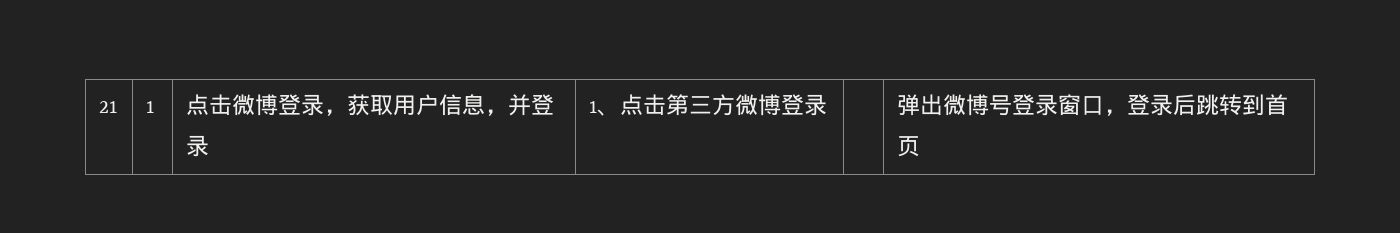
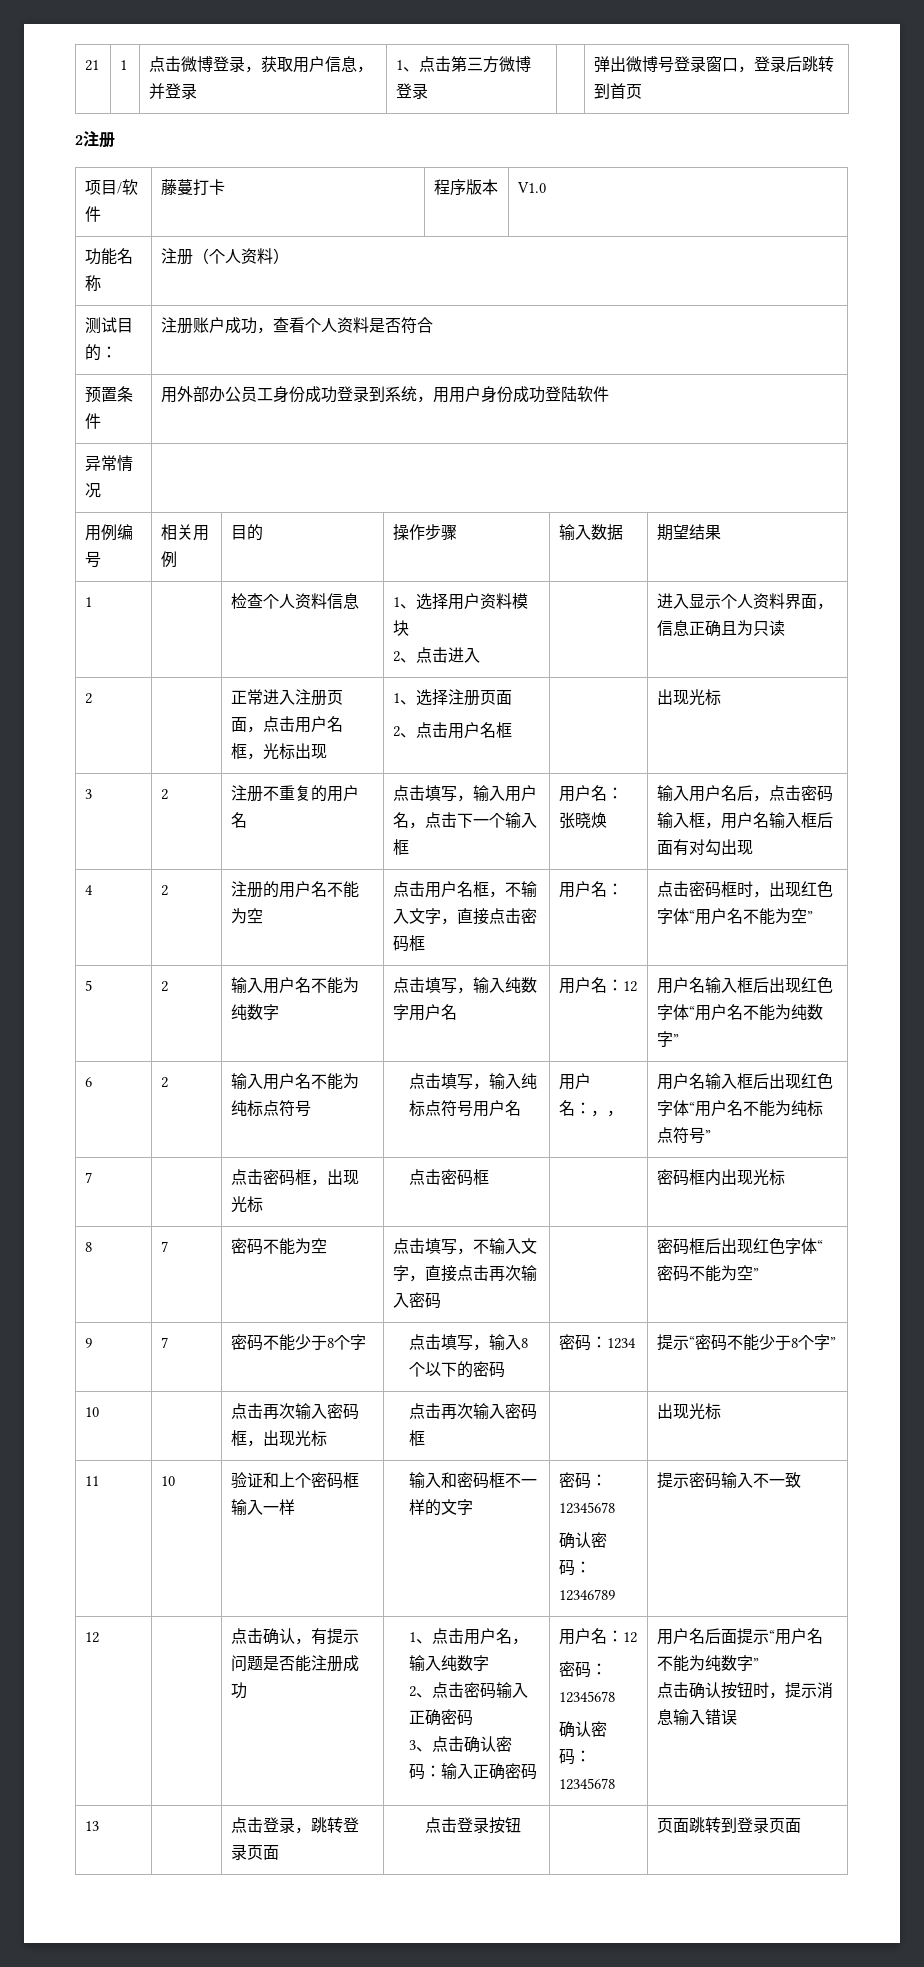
(921, 146) none -> [75,131,115,148] [85,179,139,195] [85,206,102,222] [161,179,226,196] [434,179,499,196] [517,182,547,193] [85,248,134,265] [85,275,102,291] [161,248,290,265] [85,317,134,334] [85,344,118,361] [161,317,434,334] [85,386,134,403] [85,413,102,429] [161,386,610,403] [85,455,134,472] [85,483,102,498] [85,524,134,541] [85,551,102,568] [161,524,210,541] [161,551,178,568] [231,524,264,541] [393,524,458,541] [559,524,624,541] [657,524,722,541] [85,597,93,607] [231,593,360,609] [393,593,529,610] [393,620,410,636] [393,647,481,663] [657,593,834,610] [657,620,786,637] [85,693,93,704] [231,689,344,706] [231,716,344,733] [231,743,328,760] [393,689,513,706] [393,722,513,739] [657,689,722,706] [85,789,93,799] [161,789,169,800] [231,785,360,802] [231,812,248,828] [393,785,538,802] [393,812,538,829] [393,839,410,855] [559,785,624,802] [559,812,608,829] [657,785,834,802] [657,812,834,829] [657,839,754,856] [85,885,94,895] [161,885,169,896] [231,881,360,898] [231,908,264,924] [393,881,538,898] [393,908,538,925] [393,935,426,952] [559,881,624,898] [657,881,834,898] [657,908,814,925] [85,980,93,991] [161,981,169,992] [231,977,360,994] [231,1004,280,1020] [393,977,538,994] [393,1004,458,1021] [559,977,638,994] [657,977,834,994] [657,1004,824,1021] [657,1031,680,1047] [85,1077,93,1087] [161,1077,169,1088] [231,1073,360,1090] [231,1100,312,1117] [408,1073,537,1090] [408,1100,521,1117] [559,1073,592,1090] [559,1100,624,1117] [657,1073,834,1090] [657,1100,824,1117] [657,1127,712,1144] [85,1172,93,1183] [231,1169,360,1186] [231,1196,264,1213] [408,1169,489,1186] [657,1169,786,1186] [85,1242,93,1252] [161,1241,169,1252] [231,1238,328,1255] [393,1238,538,1255] [393,1265,538,1282] [393,1292,442,1309] [657,1238,824,1255] [657,1265,760,1282] [85,1338,93,1348] [161,1337,169,1348] [231,1334,367,1351] [408,1334,528,1351] [408,1361,505,1378] [559,1334,637,1351] [657,1334,837,1351] [85,1407,100,1417] [231,1403,360,1420] [231,1430,328,1447] [408,1403,537,1420] [408,1430,425,1446] [657,1403,722,1420] [85,1476,100,1486] [161,1476,176,1486] [231,1472,360,1489] [231,1499,296,1515] [408,1472,537,1489] [408,1499,473,1516] [559,1472,608,1489] [559,1502,616,1514] [559,1532,608,1549] [559,1559,592,1576] [559,1589,616,1601] [657,1472,802,1489] [85,1632,100,1643] [231,1628,360,1645] [231,1655,360,1672] [231,1682,248,1699] [408,1628,528,1645] [408,1655,489,1671] [408,1682,528,1699] [408,1709,473,1726] [408,1736,512,1753] [408,1763,537,1780] [559,1628,638,1645] [559,1661,608,1678] [559,1691,616,1703] [559,1721,608,1738] [559,1748,592,1765] [559,1778,616,1790] [657,1628,824,1645] [657,1655,760,1672] [657,1682,834,1699] [657,1709,738,1725] [85,1821,100,1831] [231,1817,360,1834] [231,1844,280,1860] [424,1817,521,1834] [657,1817,802,1833] // 2注册 // 项目/软件 | 藤蔓打卡 | 程序版本 | V1.0 // 功能名称 | 注册（个人资料） // 测试目的： | 注册账户成功，查看个人资料是否符合 // 预置条件 | 用外部办公员工身份成功登录到系统，用用户身份成功登陆软件 // 异常情况 | // 用例编号 | 相关用例 | 目的 | 操作步骤 | 输入数据 | 期望结果 // 1 | | 检查个人资料信息 | 1、选择用户资料模块 // 2、点击进入 | | 进入显示个人资料界面，信息正确且为只读 // 2 | | 正常进入注册页面，点击用户名框，光标出现 | 1、选择注册页面 // 2、点击用户名框 | | 出现光标 // 3 | 2 | 注册不重复的用户名 | 点击填写，输入用户名，点击下一个输入框 | 用户名：张晓焕 | 输入用户名后，点击密码输入框，用户名输入框后面有对勾出现 // 4 | 2 | 注册的用户名不能为空 | 点击用户名框，不输入文字，直接点击密码框 | 用户名： | 点击密码框时，出现红色字体“用户名不能为空” // 5 | 2 | 输入用户名不能为纯数字 | 点击填写，输入纯数字用户名 | 用户名：12 | 用户名输入框后出现红色字体“用户名不能为纯数字” // 6 | 2 | 输入用户名不能为纯标点符号 | 点击填写，输入纯标点符号用户名 | 用户名：，， | 用户名输入框后出现红色字体“用户名不能为纯标点符号” // 7 | | 点击密码框，出现光标 | 点击密码框 | | 密码框内出现光标 // 8 | 7 | 密码不能为空 | 点击填写，不输入文字，直接点击再次输入密码 | | 密码框后出现红色字体“密码不能为空” // 9 | 7 | 密码不能少于8个字 | 点击填写，输入8个以下的密码 | 密码：1234 | 提示“密码不能少于8个字” // 10 | | 点击再次输入密码框，出现光标 | 点击再次输入密码框 | | 出现光标 // 11 | 10 | 验证和上个密码框输入一样 | 输入和密码框不一样的文字 | 密码：12345678 // 确认密码：12346789 | 提示密码输入不一致 // 12 | | 点击确认，有提示问题是否能注册成功 | 1、点击用户名，输入纯数字 // 2、点击密码输入正确密码 // 3、点击确认密码：输入正确密码 | 用户名：12 // 密码：12345678 // 确认密码：12345678 | 用户名后面提示“用户名不能为纯数字” // 点击确认按钮时，提示消息输入错误 // 13 | | 点击登录，跳转登录页面 | 点击登录按钮 | | 页面跳转到登录页面

